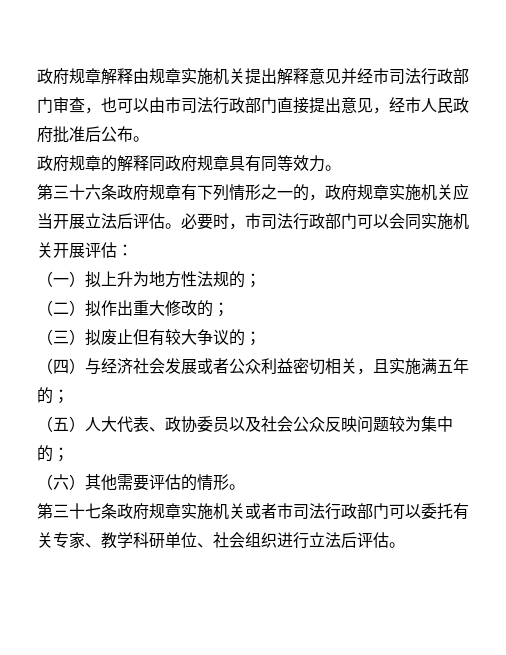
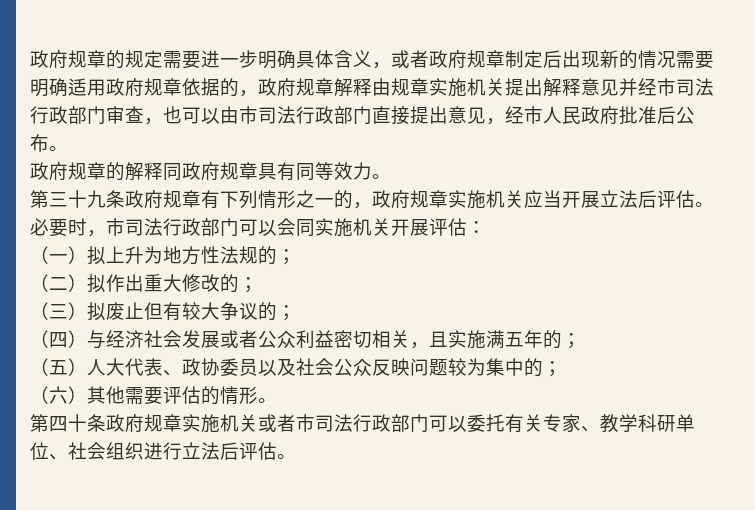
[37,68,101,85] 政府规章 -> [30,50,714,69] [30,78,334,97] 政府规章的规定需要进一步明确具体含义，或者政府规章制定后出现新的情况需要明确适用政府规章依据的，政府规章
[85,184,101,200] 六 -> [87,190,106,208] 九
[53,503,101,519] 三十七 -> [49,414,87,432] 四十

